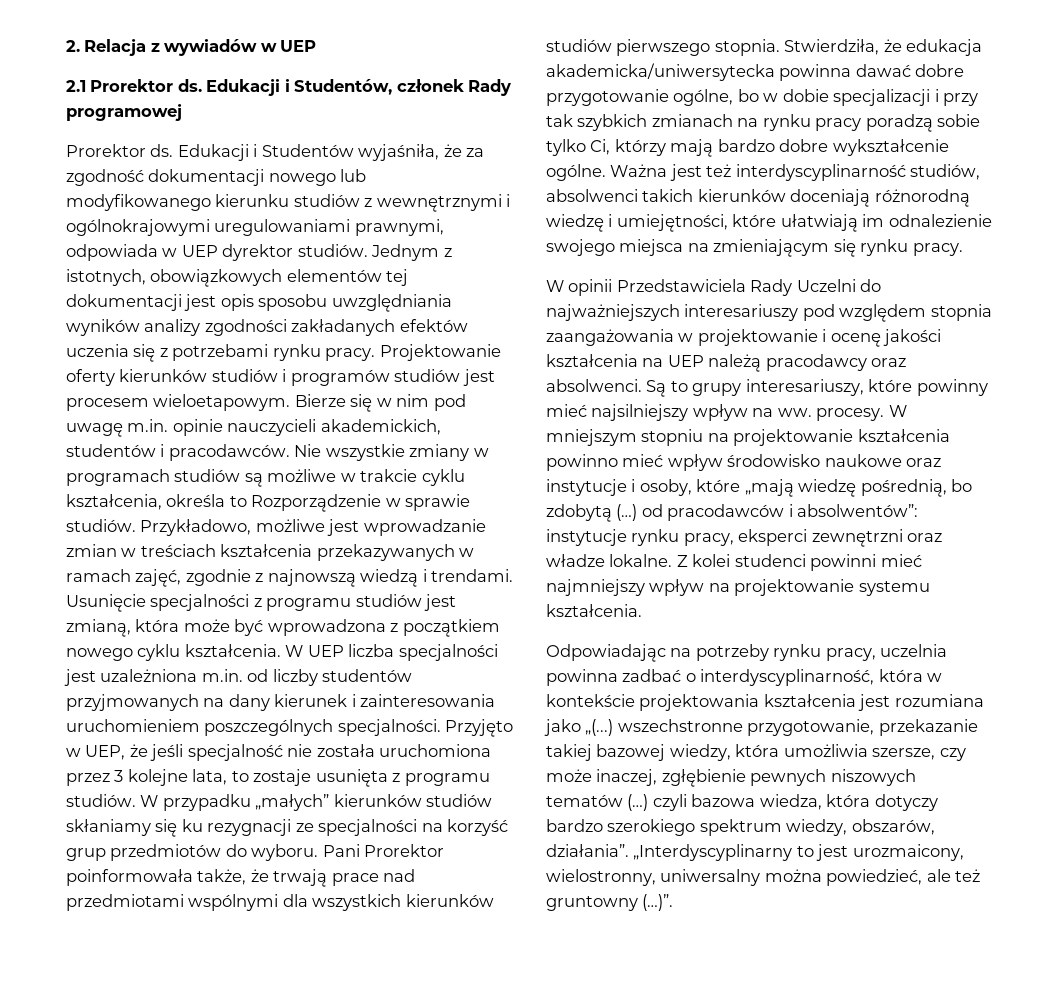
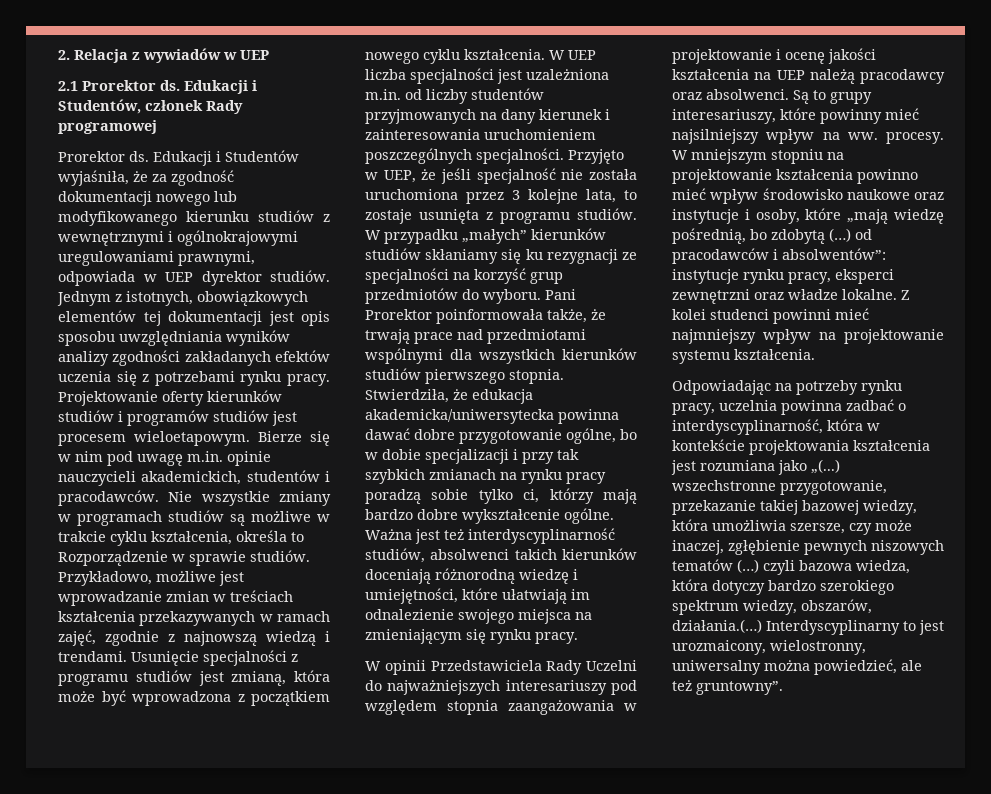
[590,139,611,155] Ci, -> [523,489,540,503] ci,
[546,844,793,861] działania”. „Interdyscyplinarny -> [672,619,900,635] działania.(…) Interdyscyplinarny
[546,894,674,911] gruntowny (…)”. -> [696,681,783,695] gruntowny”.

